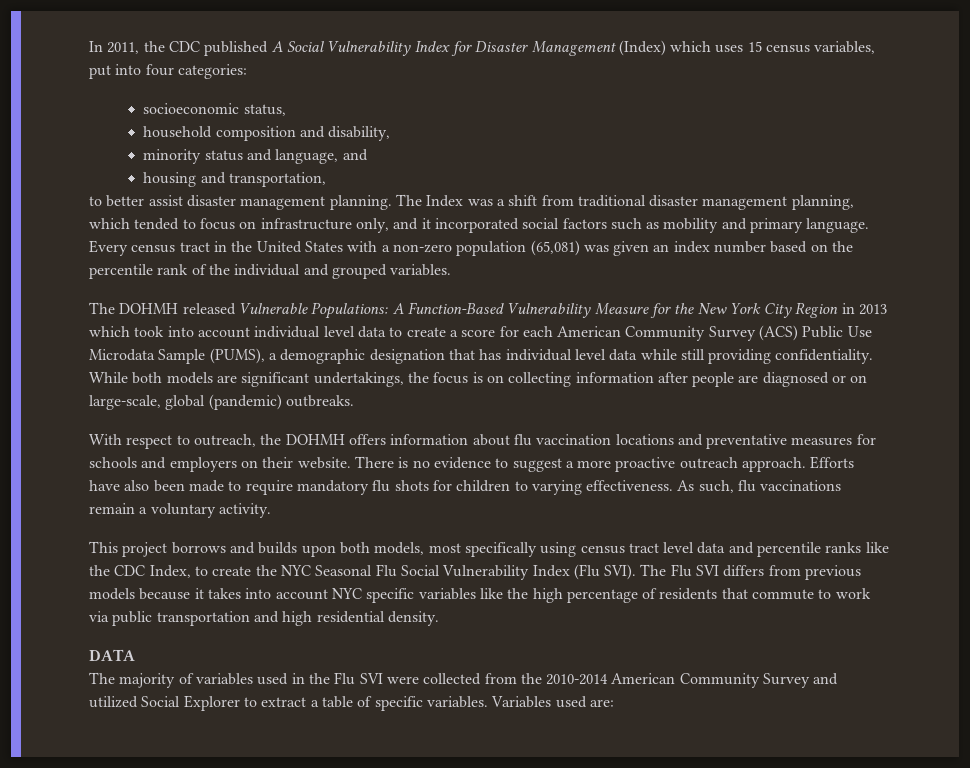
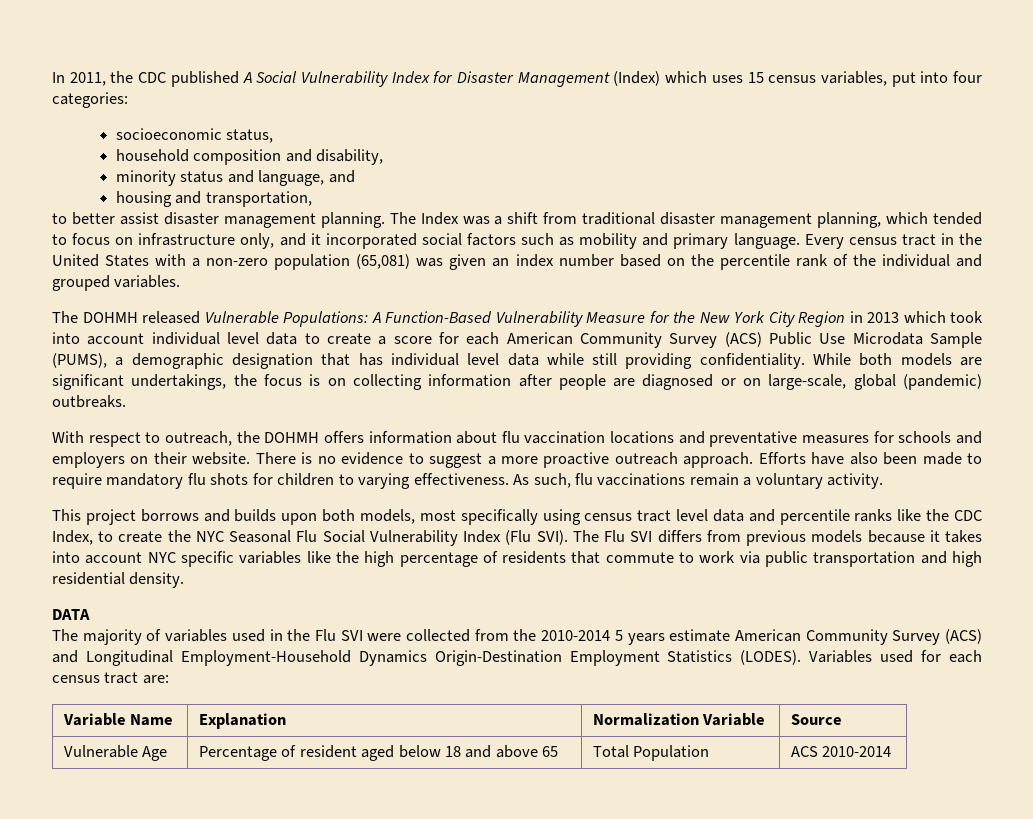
[611,673,839,688] [89,695,614,711] American Community Survey and utilized Social Explorer to extract a table of specific variables. Variables used are: -> [614,629,983,645] [52,650,982,666] [52,672,169,684] [62,713,174,726] [198,713,286,729] [592,713,766,726] [790,714,842,725] [63,745,168,761] [198,745,559,761] [592,745,710,761] [790,746,892,757] 5 years estimate American Community Survey (ACS) and Longitudinal Employment-Household Dynamics Origin-Destination Employment Statistics (LODES). Variables used for each census tract are: // Variable Name | Explanation | Normalization Variable | Source // Vulnerable Age | Percentage of resident aged below 18 and above 65 | Total Population | ACS 2010-2014

